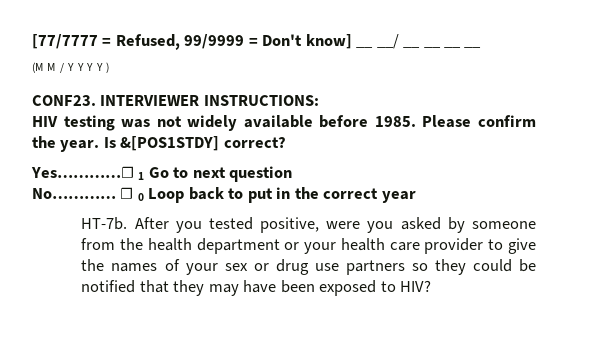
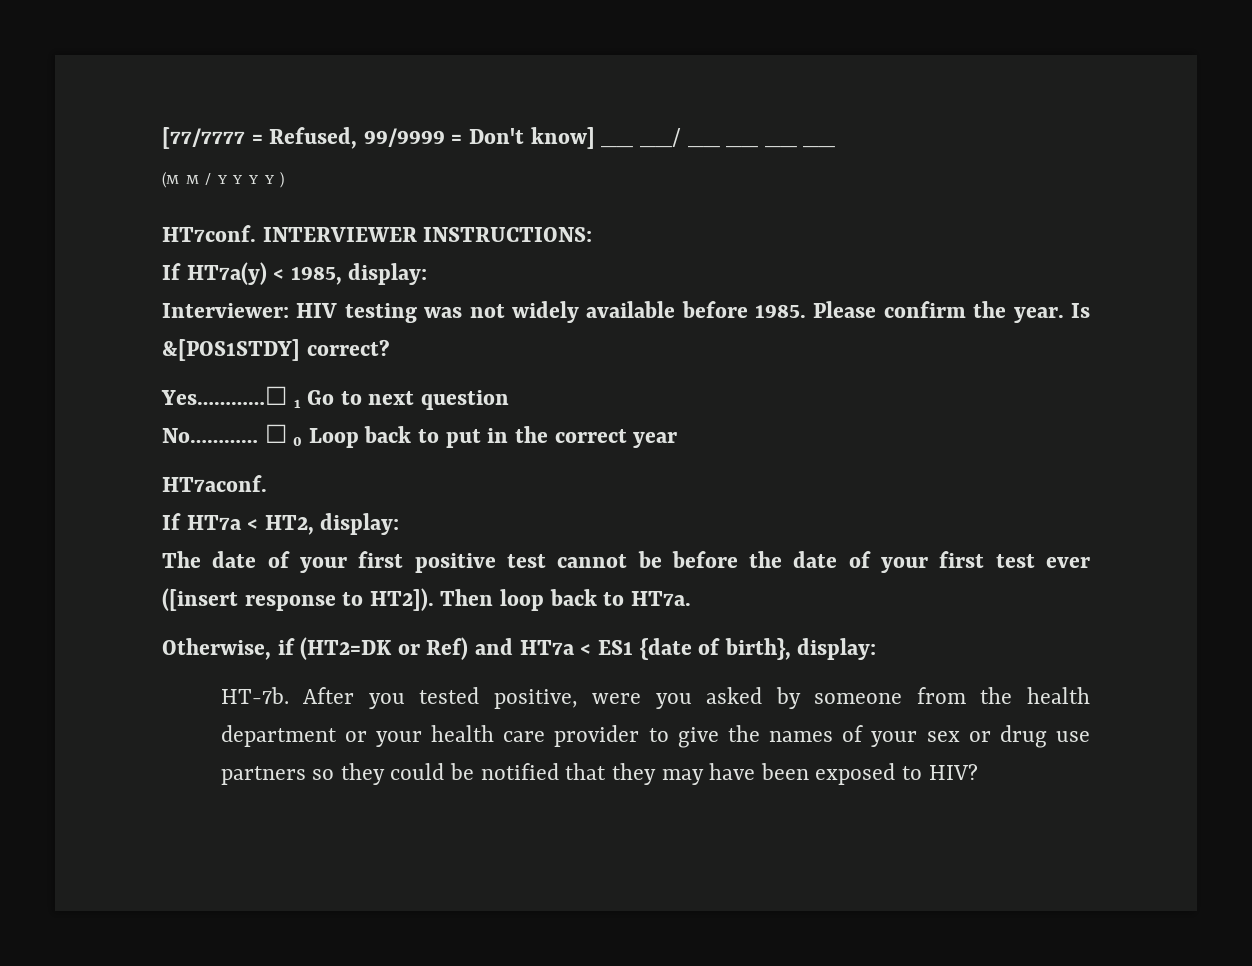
[32,95,96,106] CONF23. -> [162,225,256,242] HT7conf.
(319, 100) none -> [162,262,428,285] [162,303,289,318] If HT7a(y) < 1985, display: // Interviewer:
(416, 197) none -> [162,475,267,492] [162,513,400,535] [162,551,1090,573] [162,588,691,611] [162,637,877,660] // HT7aconf. // If HT7a < HT2, display: // The date of your first positive test cannot be before the date of your first test ever ([insert response to HT2]). Then loop back to HT7a. // Otherwise, if (HT2=DK or Ref) and HT7a < ES1 {date of birth}, display:

